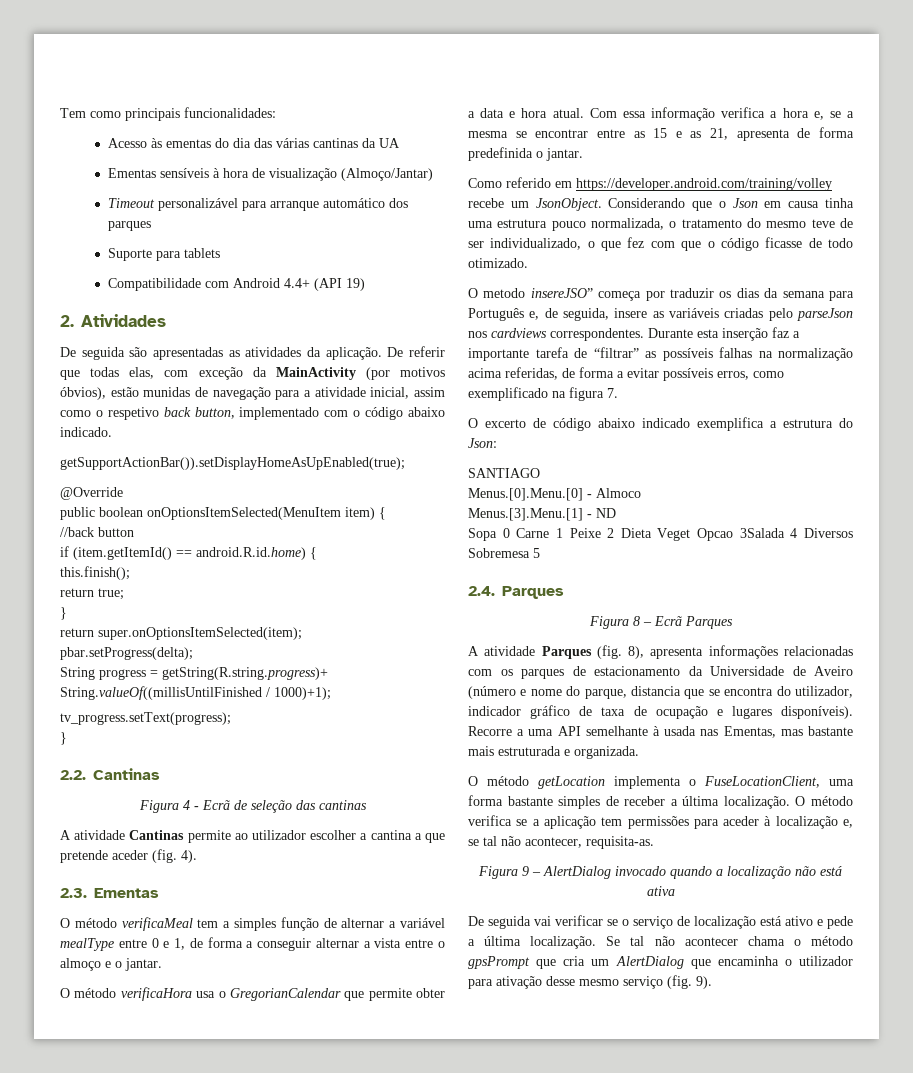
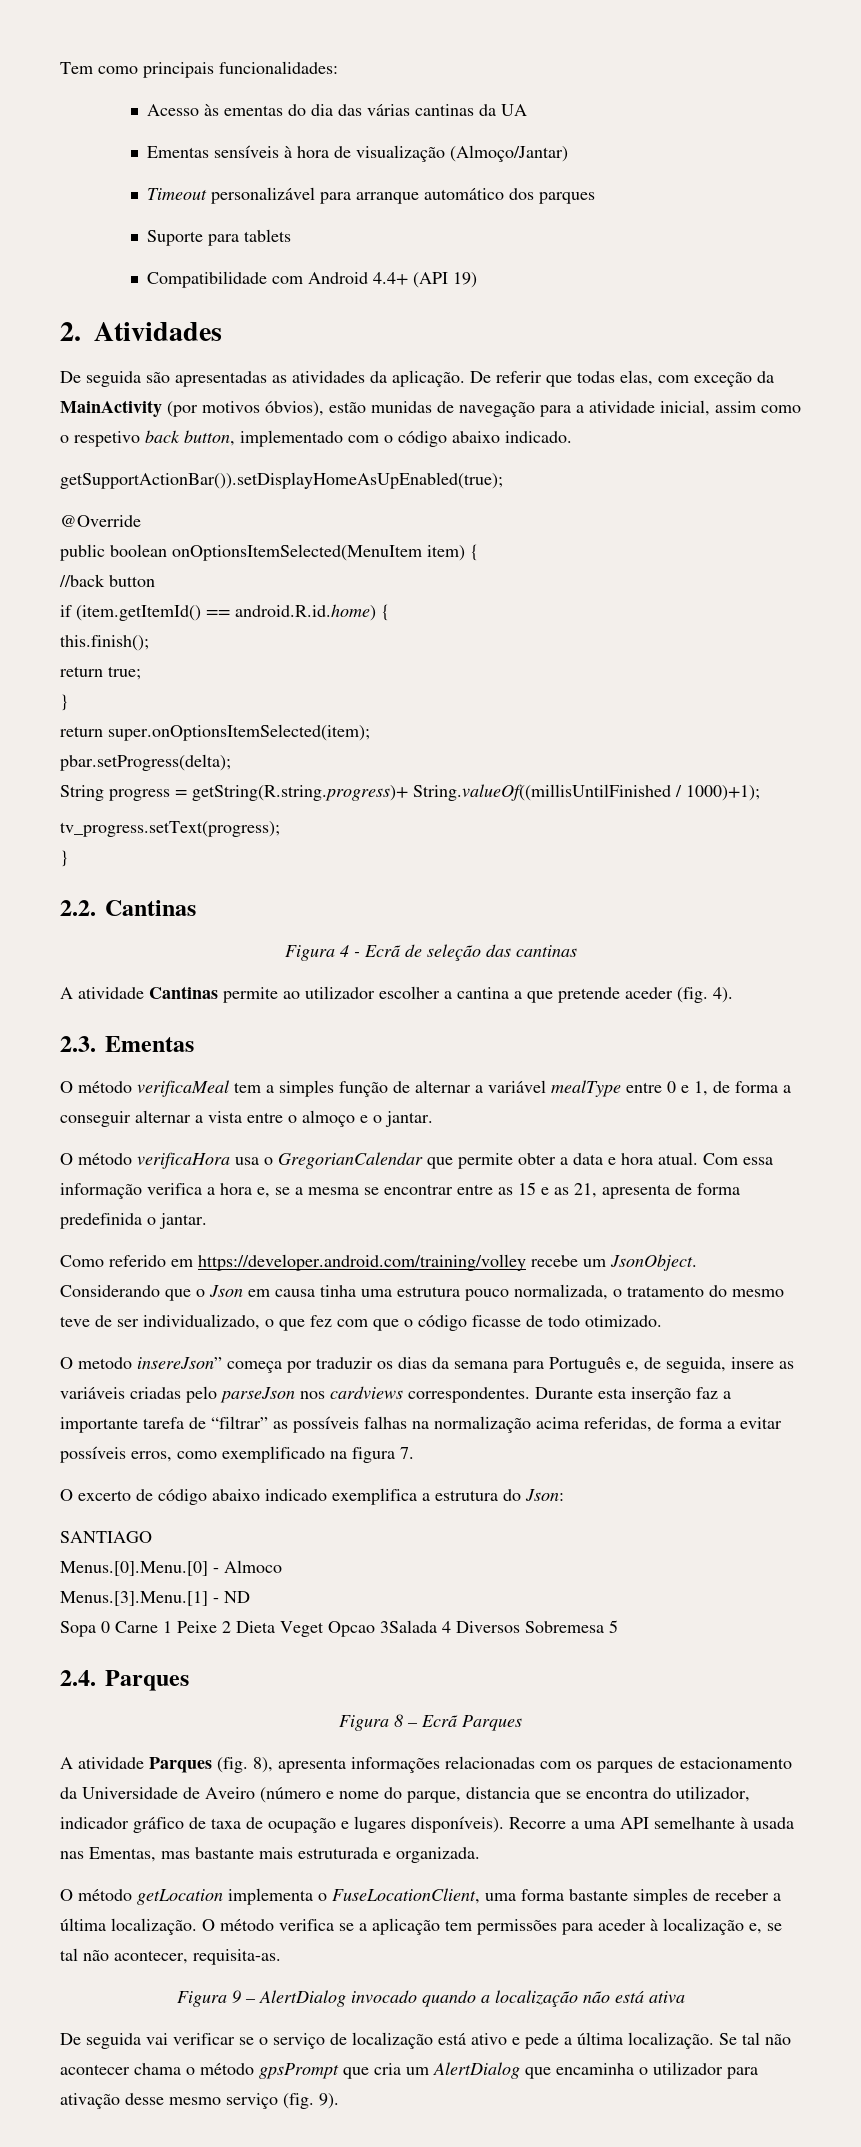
[530,288,593,298] insereJSO” -> [137,1357,222,1369] insereJson”

